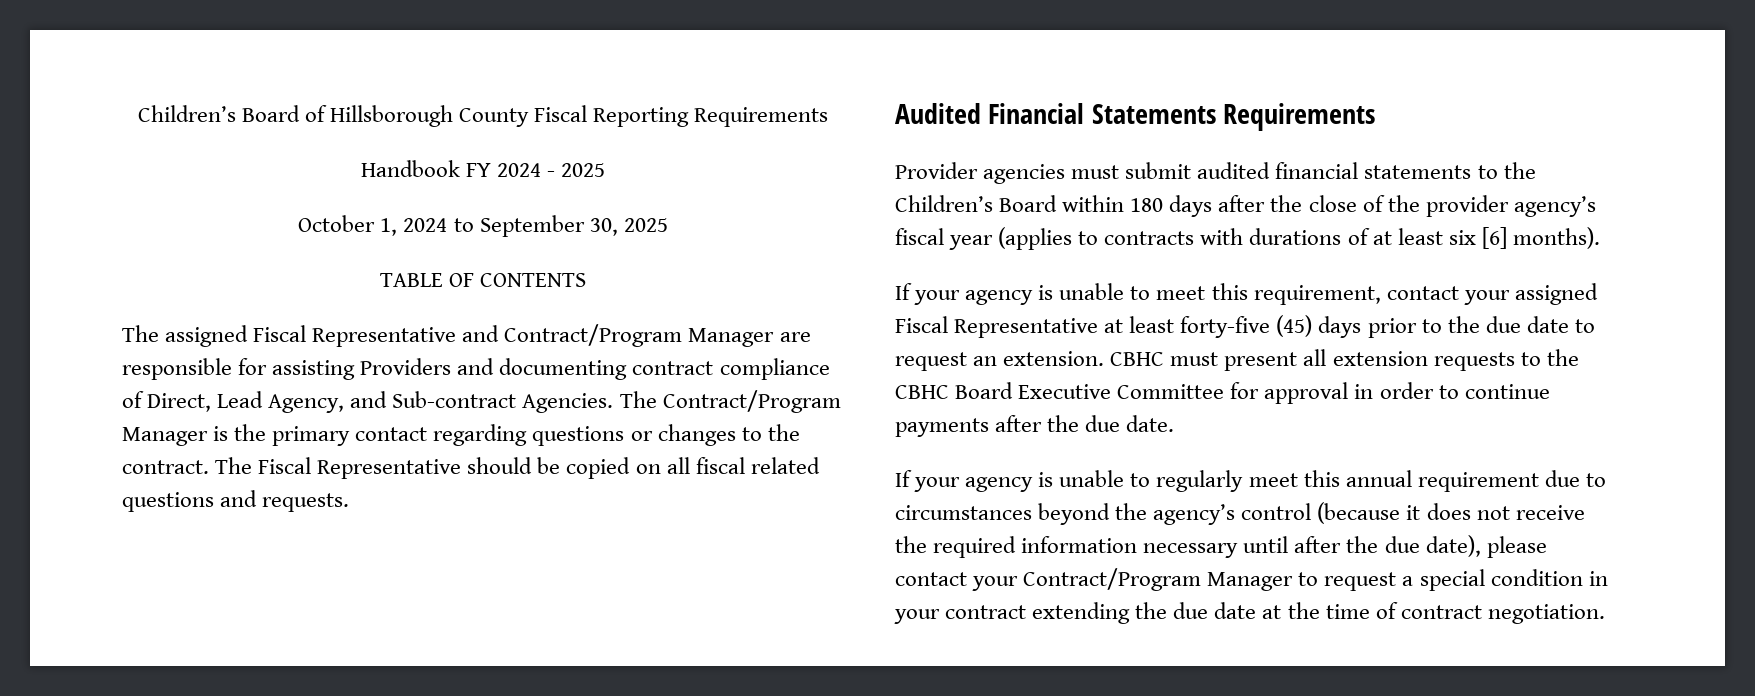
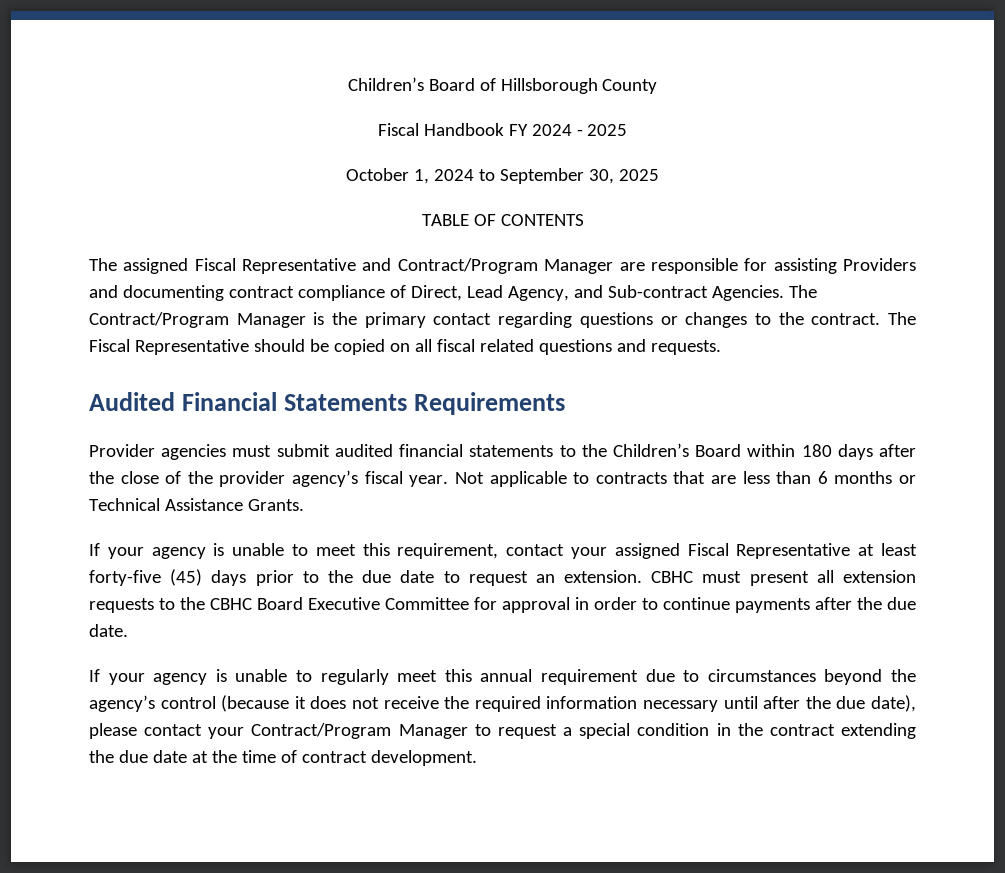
[534,105,829,127] Fiscal Reporting Requirements // -> [377,123,419,136] // Fiscal
[949,227,1600,250] year (applies to contracts with durations of at least six [6] months). -> [409,471,916,487] [89,498,304,511] year. Not applicable to contracts that are less than 6 months or Technical Assistance Grants.
[894,609,940,624] your -> [737,723,763,736] the
[1487,604,1605,624] negotiation. -> [370,750,477,766] development.

